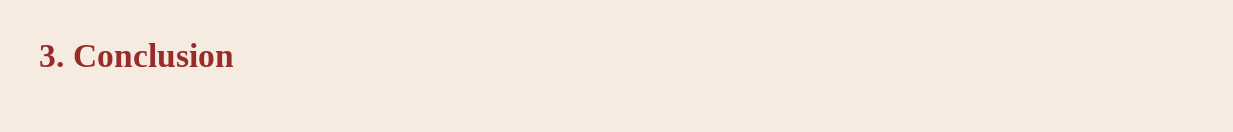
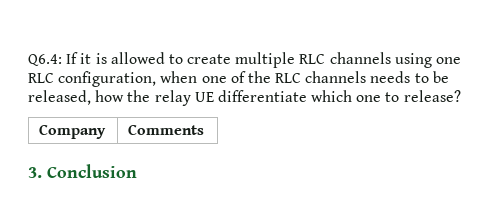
(39, 56) none -> [28,52,462,68] [28,71,449,87] [28,90,461,106] [39,124,107,139] [128,124,205,135] Q6.4: If it is allowed to create multiple RLC channels using one RLC configuration, when one of the RLC channels needs to be released, how the relay UE differentiate which one to release? // Company | Comments //

